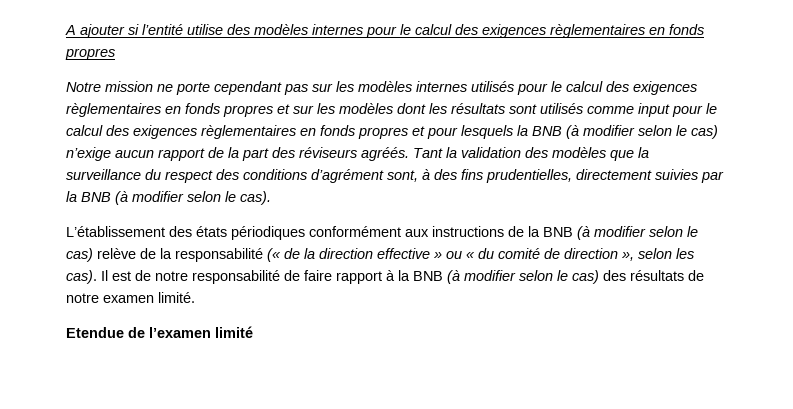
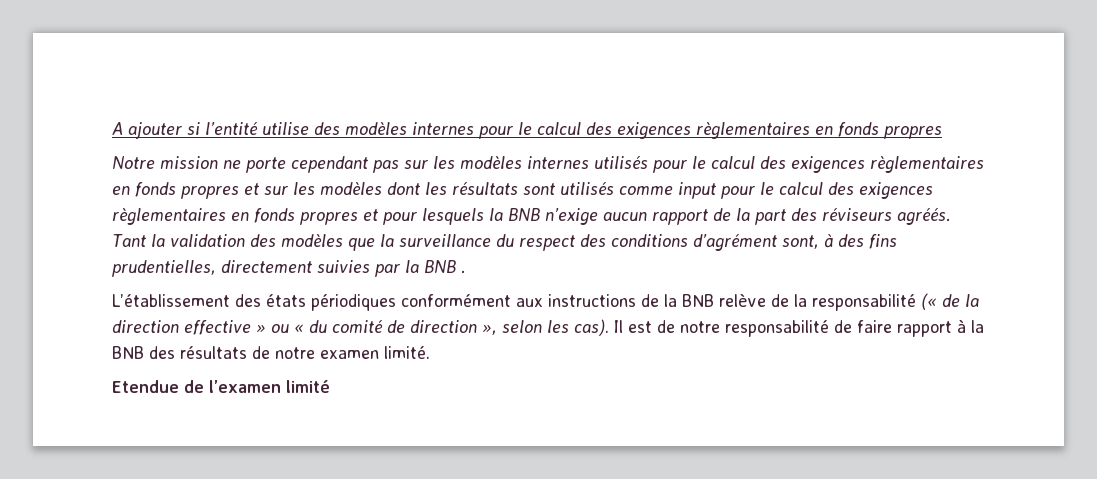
[566,125,718,139] (à modifier selon le cas) -> (540, 214) none
[115,191,271,205] (à modifier selon le cas). -> [461,270,466,274] .
[577,226,698,240] [66,248,93,262] (à modifier selon le cas) -> (714, 300) none
[447,270,599,284] (à modifier selon le cas) -> (144, 352) none

